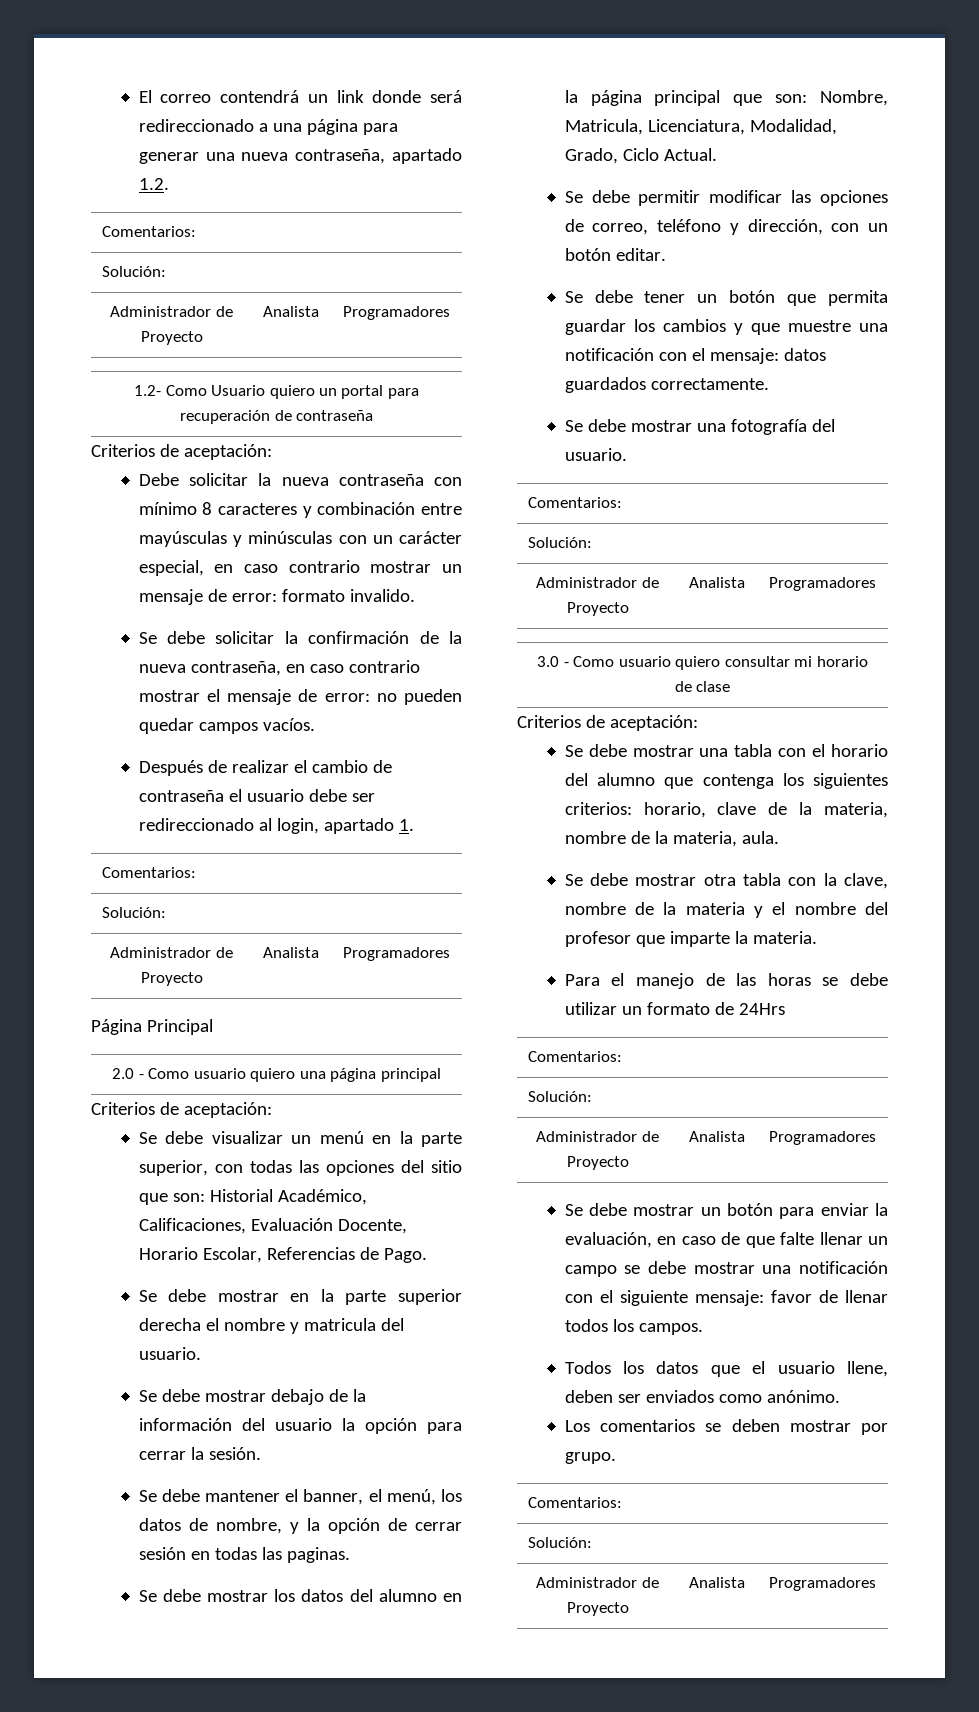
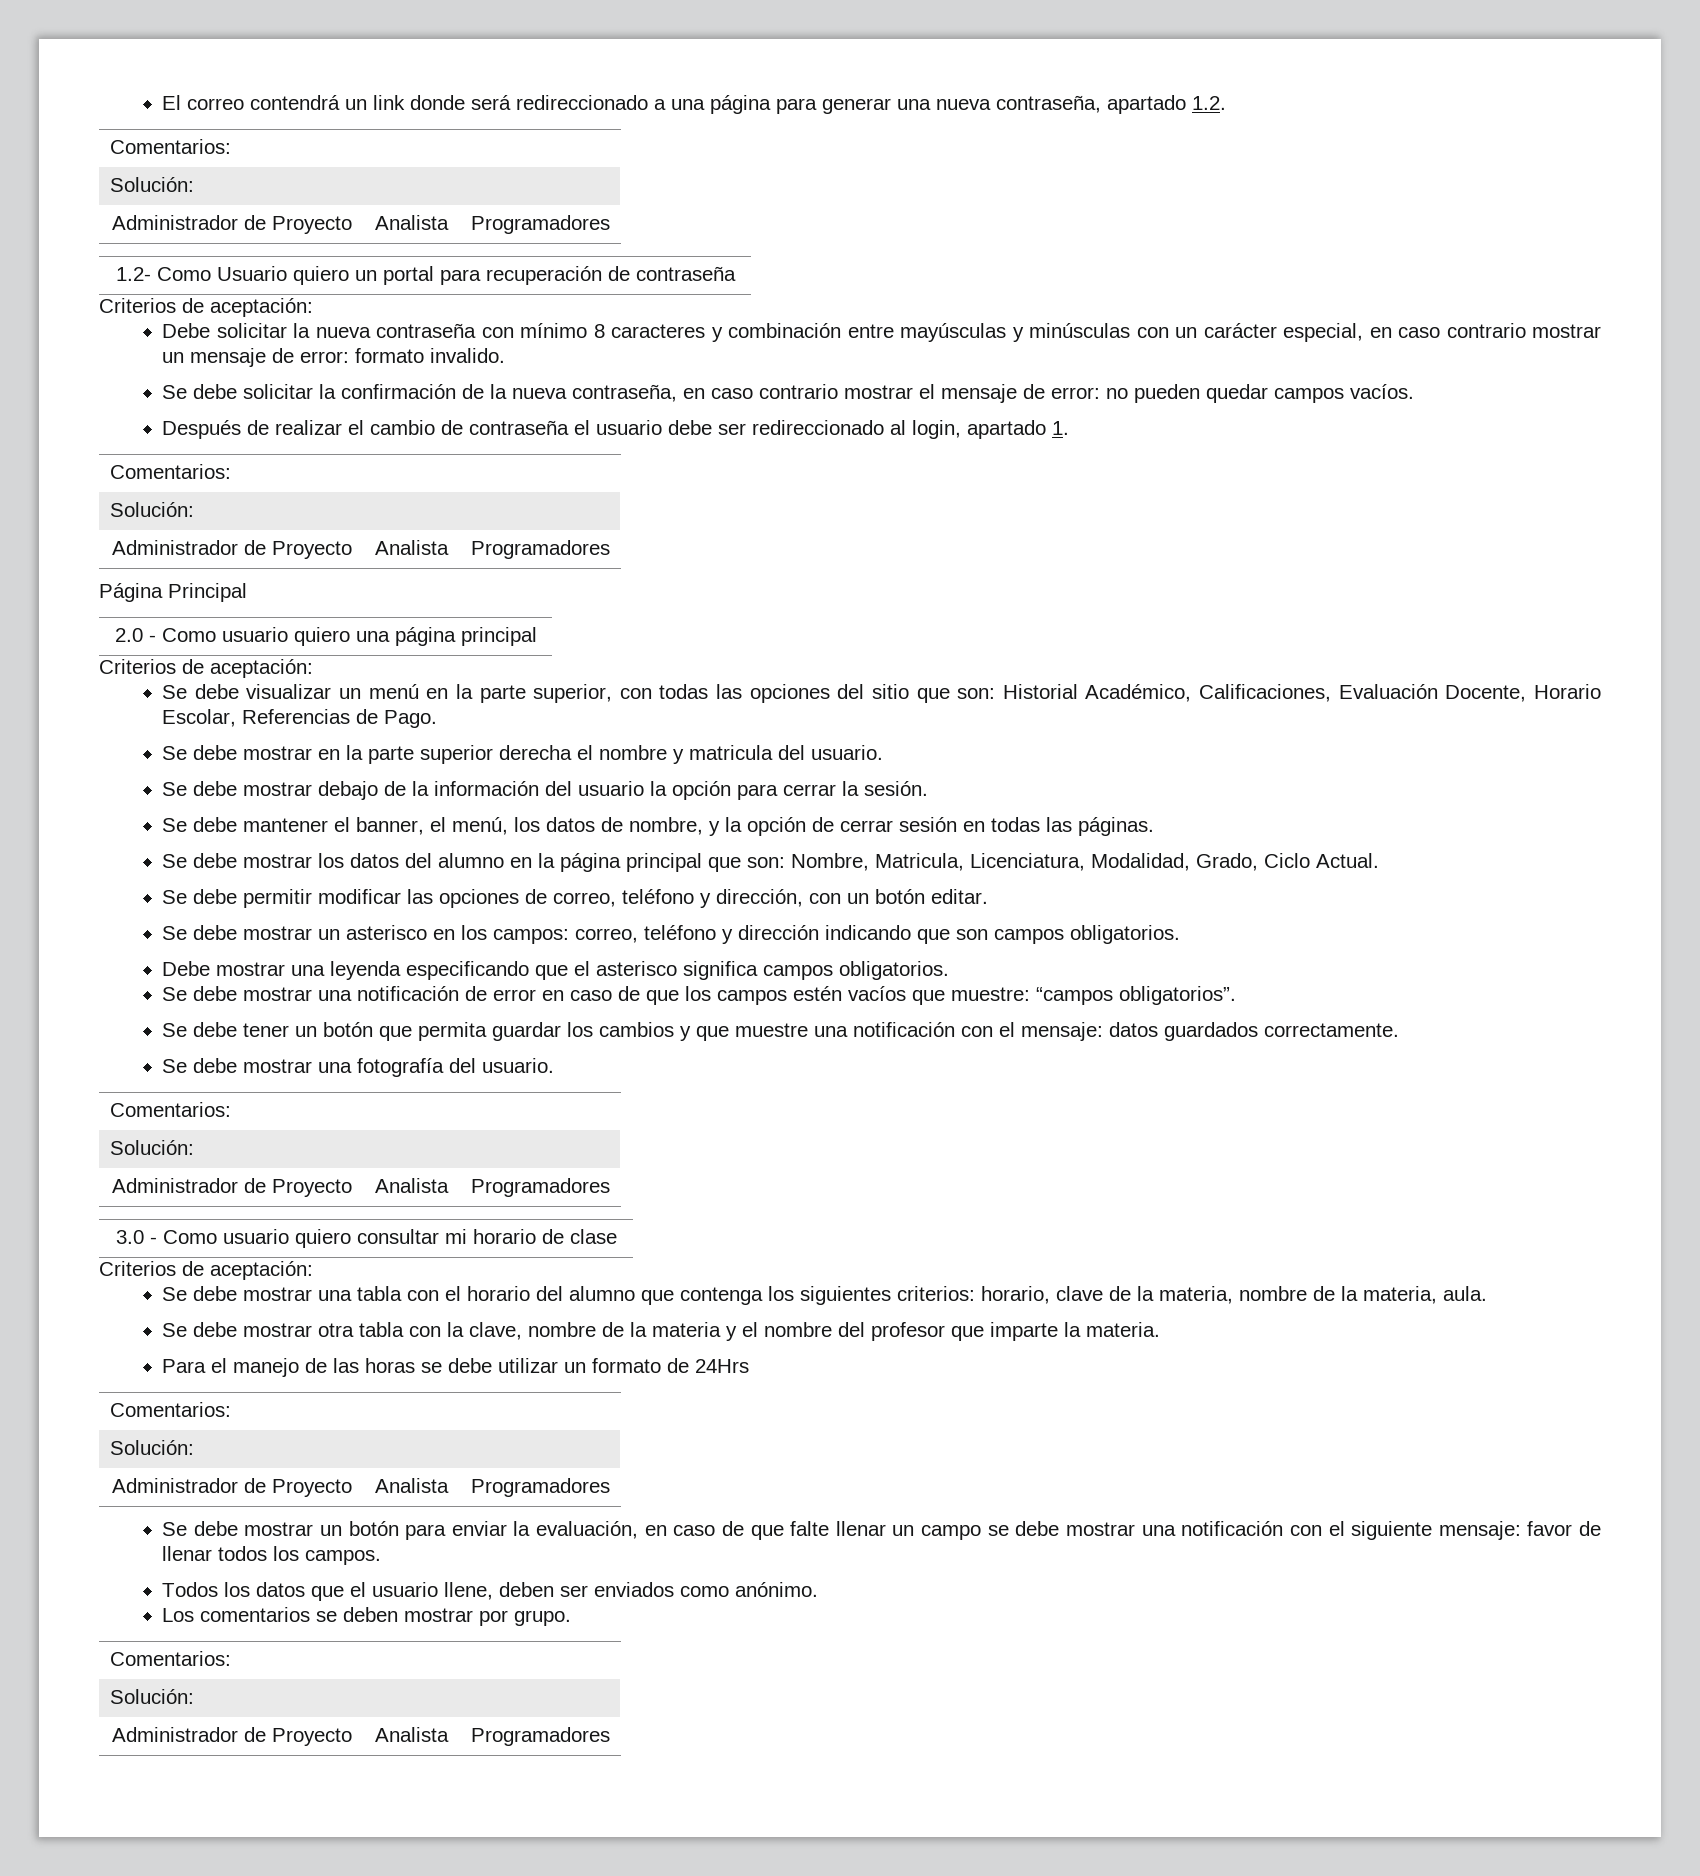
[286,1547,350,1563] paginas. -> [1078,817,1155,836] páginas.
(666, 254) none -> [162,925,1181,944] [162,961,950,980] [162,986,1237,1005] // Se debe mostrar un asterisco en los campos: correo, teléfono y dirección indicando que son campos obligatorios. // Debe mostrar una leyenda especificando que el asterisco significa campos obligatorios. // Se debe mostrar una notificación de error en caso de que los campos estén vacíos que muestre: “campos obligatorios”.

